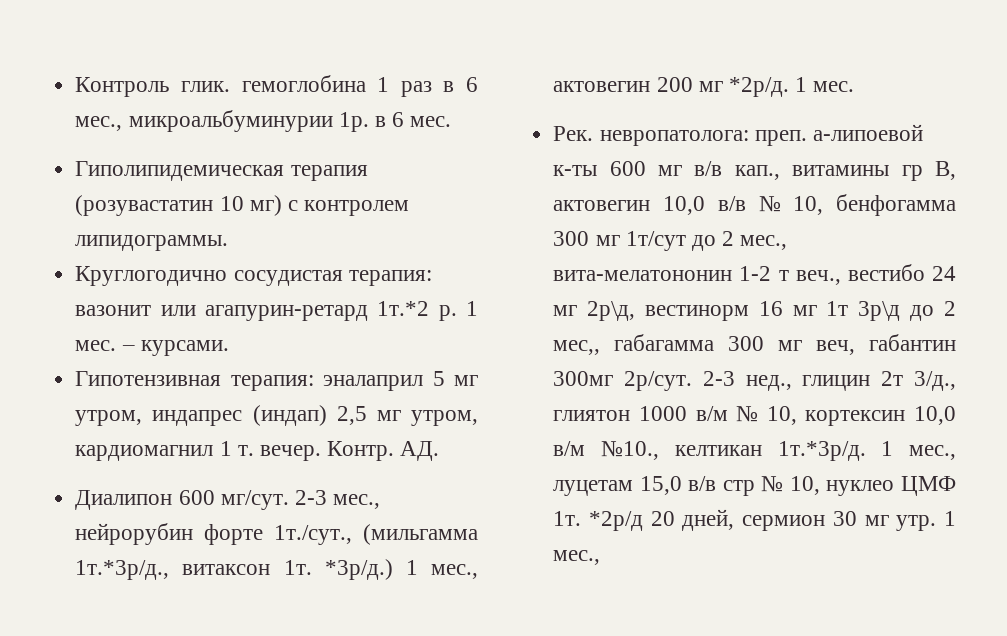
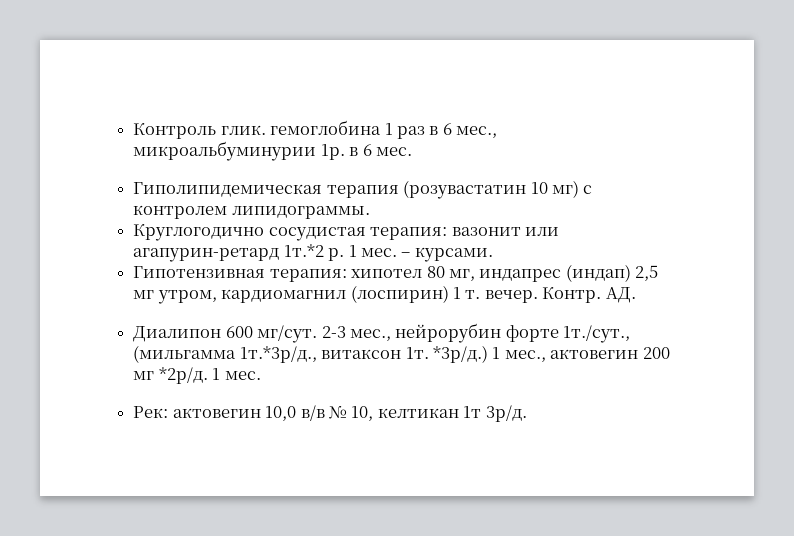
[323,371,479,391] [75,410,143,426] эналаприл 5 мг утром, -> [351,266,475,281] хипотел 80 мг,
(214, 453) none -> [350,285,449,303] (лоспирин)
[553,124,923,146] [553,161,956,181] Рек. невропатолога: преп. а-липоевой к-ты 600 мг в/в кап., витамины гр В, -> [133,406,169,418] Рек:
[836,194,956,216] [553,231,788,251] [553,264,956,285] [553,301,956,321] [553,334,956,355] [553,371,956,391] [553,406,956,426] [553,441,956,461] [553,476,956,496] [553,509,956,531] [553,550,601,565] бенфогамма 300 мг 1т/сут до 2 мес., вита-мелатононин 1-2 т веч., вестибо 24 мг 2р\д, вестинорм 16 мг 1т 3р\д до 2 мес,, габагамма 300 мг веч, габантин 300мг 2р/сут. 2-3 нед., глицин 2т 3/д., глиятон 1000 в/м № 10, кортексин 10,0 в/м №10., келтикан 1т.*3р/д. 1 мес., луцетам 15,0 в/в стр № 10, нуклео ЦМФ 1т. *2р/д 20 дней, сермион 30 мг утр. 1 мес., -> [377,405,527,422] келтикан 1т 3р/д.

